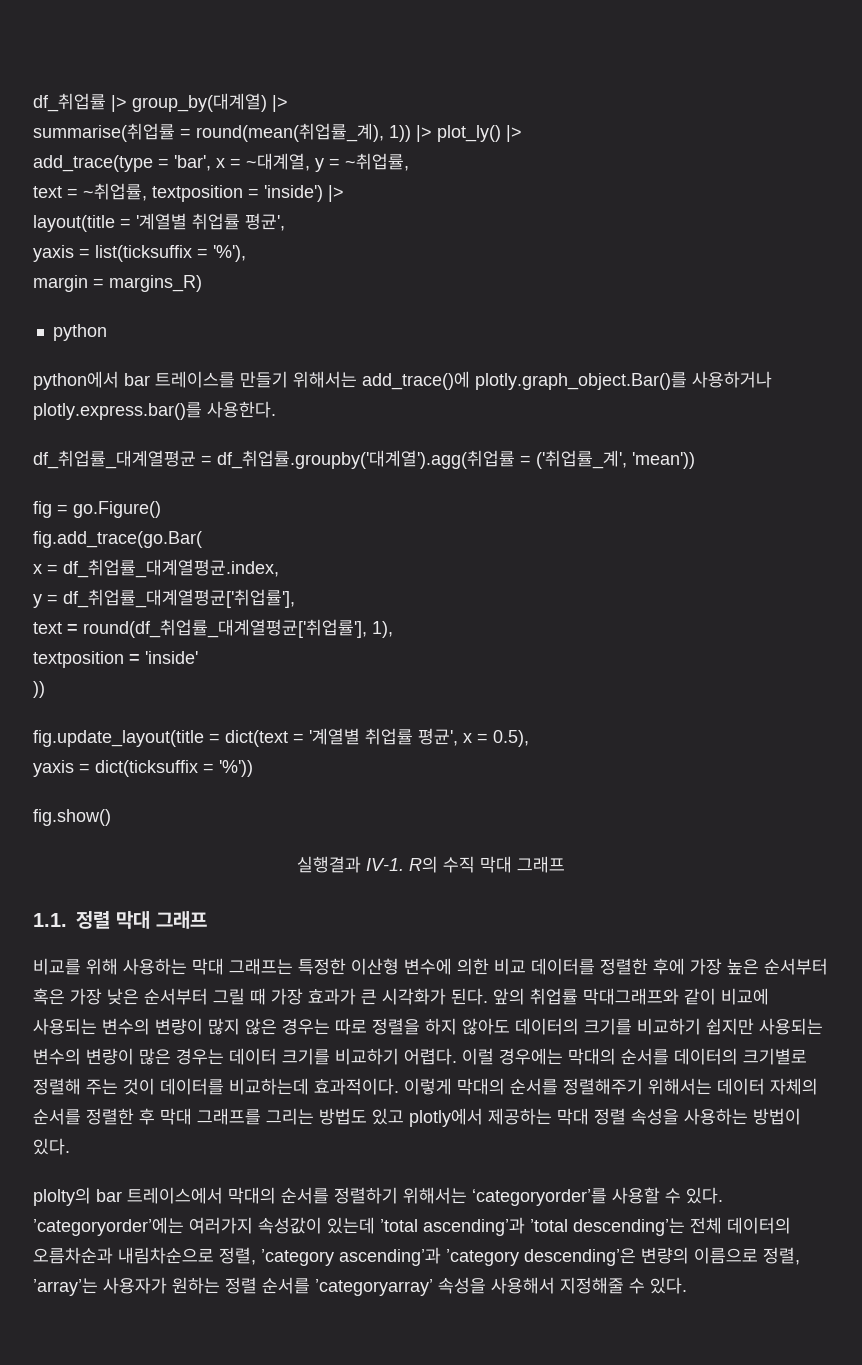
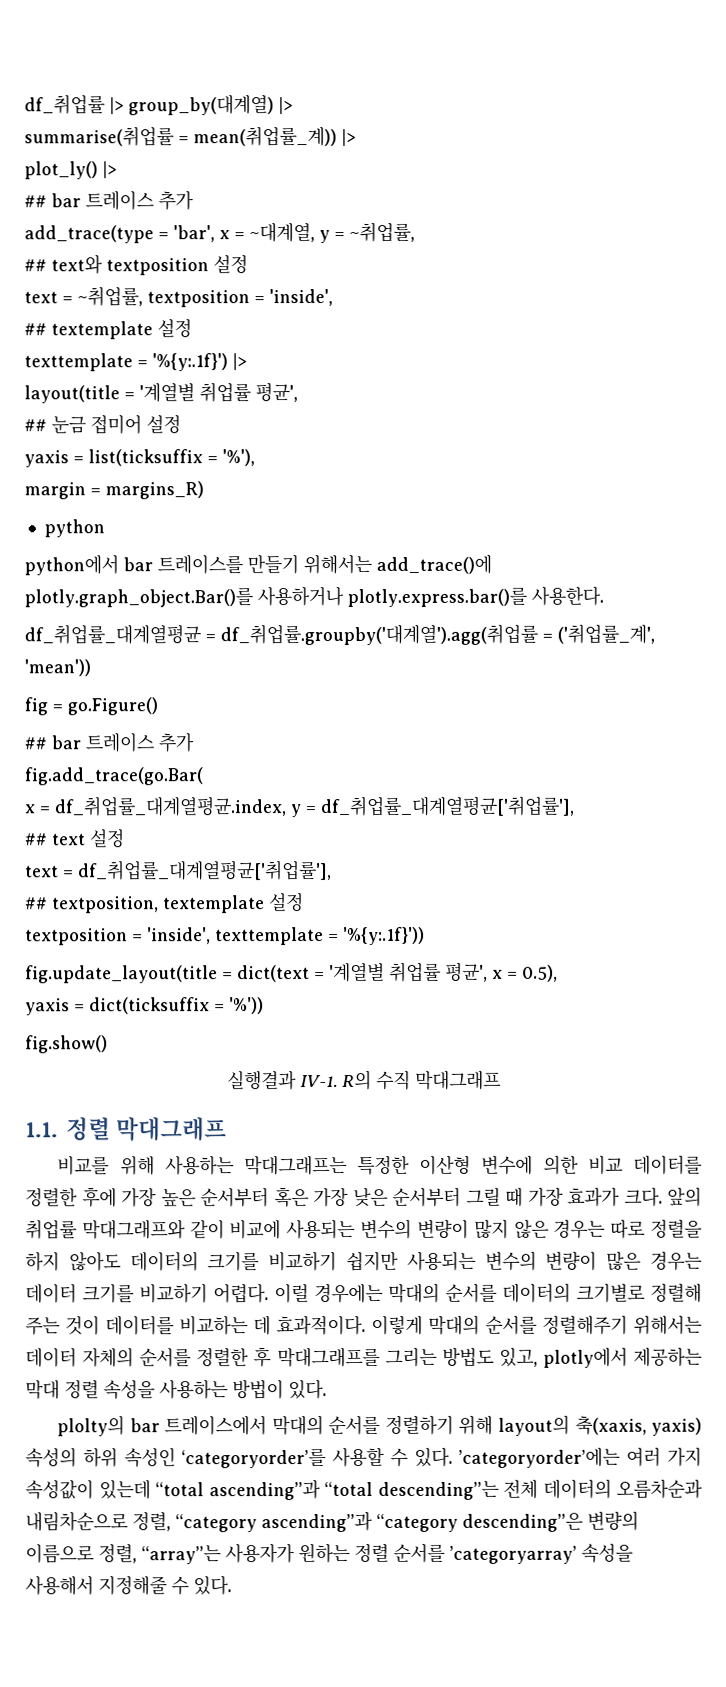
[196,123,432,142] round(mean(취업률_계), 1)) |> -> [193,126,356,147] mean(취업률_계)) |> //
(522, 133) none -> [24,191,194,211] // ## bar 트레이스 추가
(409, 162) none -> [24,254,248,276] // ## text와 textposition 설정
[264,185,323,202] 'inside') -> [269,289,333,307] [24,319,192,340] [24,353,228,372] 'inside', // ## textemplate 설정 // texttemplate = '%{y:.1f}')
(285, 222) none -> [24,415,181,435] // ## 눈금 접미어 설정
(161, 509) none -> [24,733,194,753] // ## bar 트레이스 추가
(279, 568) // -> (286, 806) none
[33,619,393,638] [33,651,198,668] [33,681,45,698] // text = round(df_취업률_대계열평균['취업률'], 1), // textposition = 'inside' // )) -> [24,829,125,848] [25,860,332,881] [25,893,304,914] [25,926,425,946] // ## text 설정 // text = df_취업률_대계열평균['취업률'], // ## textposition, textemplate 설정 // textposition = 'inside', texttemplate = '%{y:.1f}'))
[480,856,565,873] 막대 그래프 -> [414,1070,501,1090] 막대그래프
[116,911,207,929] 막대 그래프 -> [116,1117,228,1142] 막대그래프
[192,958,293,975] 막대 그래프는 -> [243,1156,347,1176] 막대그래프는
[361,988,488,1005] 큰 시각화가 된다. -> [623,1186,663,1207] 크다.
[229,1078,309,1095] 비교하는데 -> [179,1316,271,1336] 비교하는 데
[160,1108,261,1125] 막대 그래프를 -> [276,1347,380,1368] 막대그래프를
[372,1108,404,1125] 있고 -> [498,1347,538,1367] 있고,
[403,1187,467,1204] 위해서는 -> [458,1414,702,1436] [25,1447,176,1468] 위해 layout의 축(xaxis, yaxis) 속성의 하위 속성인
[189,1217,685,1236] 여러가지 속성값이 있는데 ’total ascending’과 ’total descending’는 -> [626,1446,702,1467] [25,1480,499,1501] 여러 가지 속성값이 있는데 “total ascending”과 “total descending”는
[261,1247,636,1266] ’category ascending’과 ’category descending’은 -> [175,1511,583,1533] “category ascending”과 “category descending”은
[33,1278,98,1296] ’array’는 -> [141,1545,221,1565] “array”는

